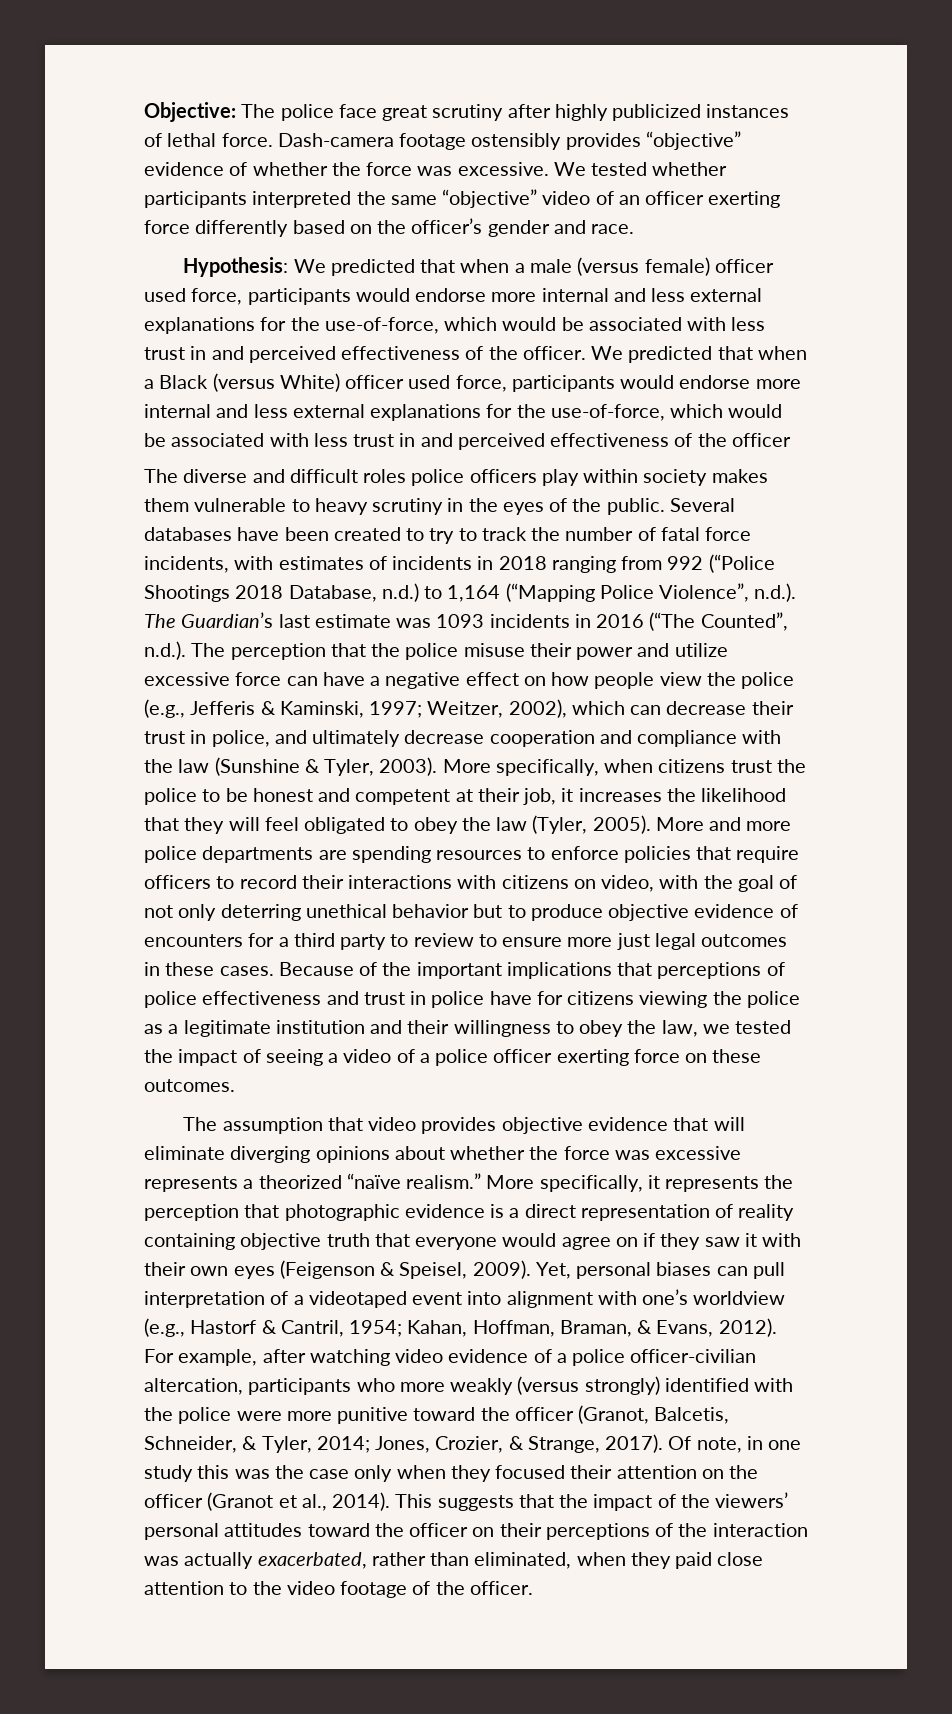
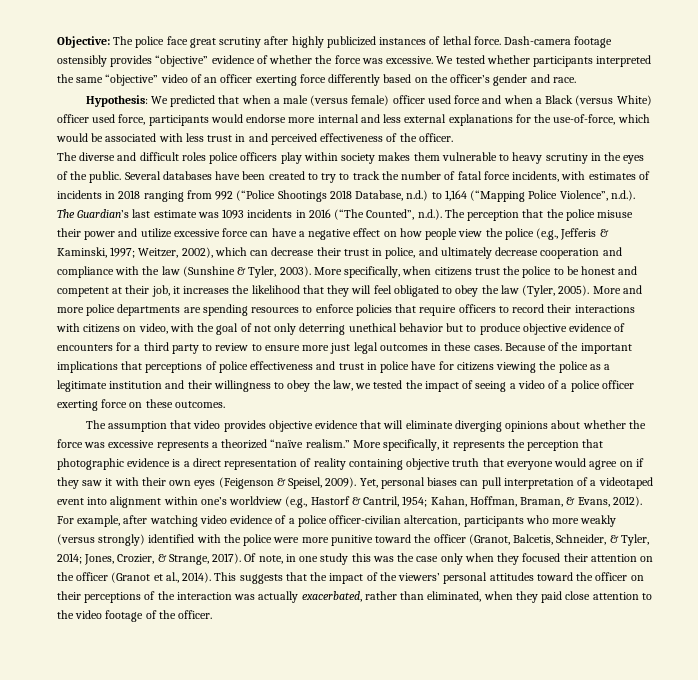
[191,288,763,305] [144,317,766,334] [144,346,753,363] force, participants would endorse more internal and less external explanations for the use-of-force, which would be associated with less trust in and perceived effectiveness of the officer. We predicted that -> [454,95,502,104] force and
[731,433,791,447] officer -> [418,133,453,142] officer.
[597,1291,637,1305] with -> [163,496,198,505] within

